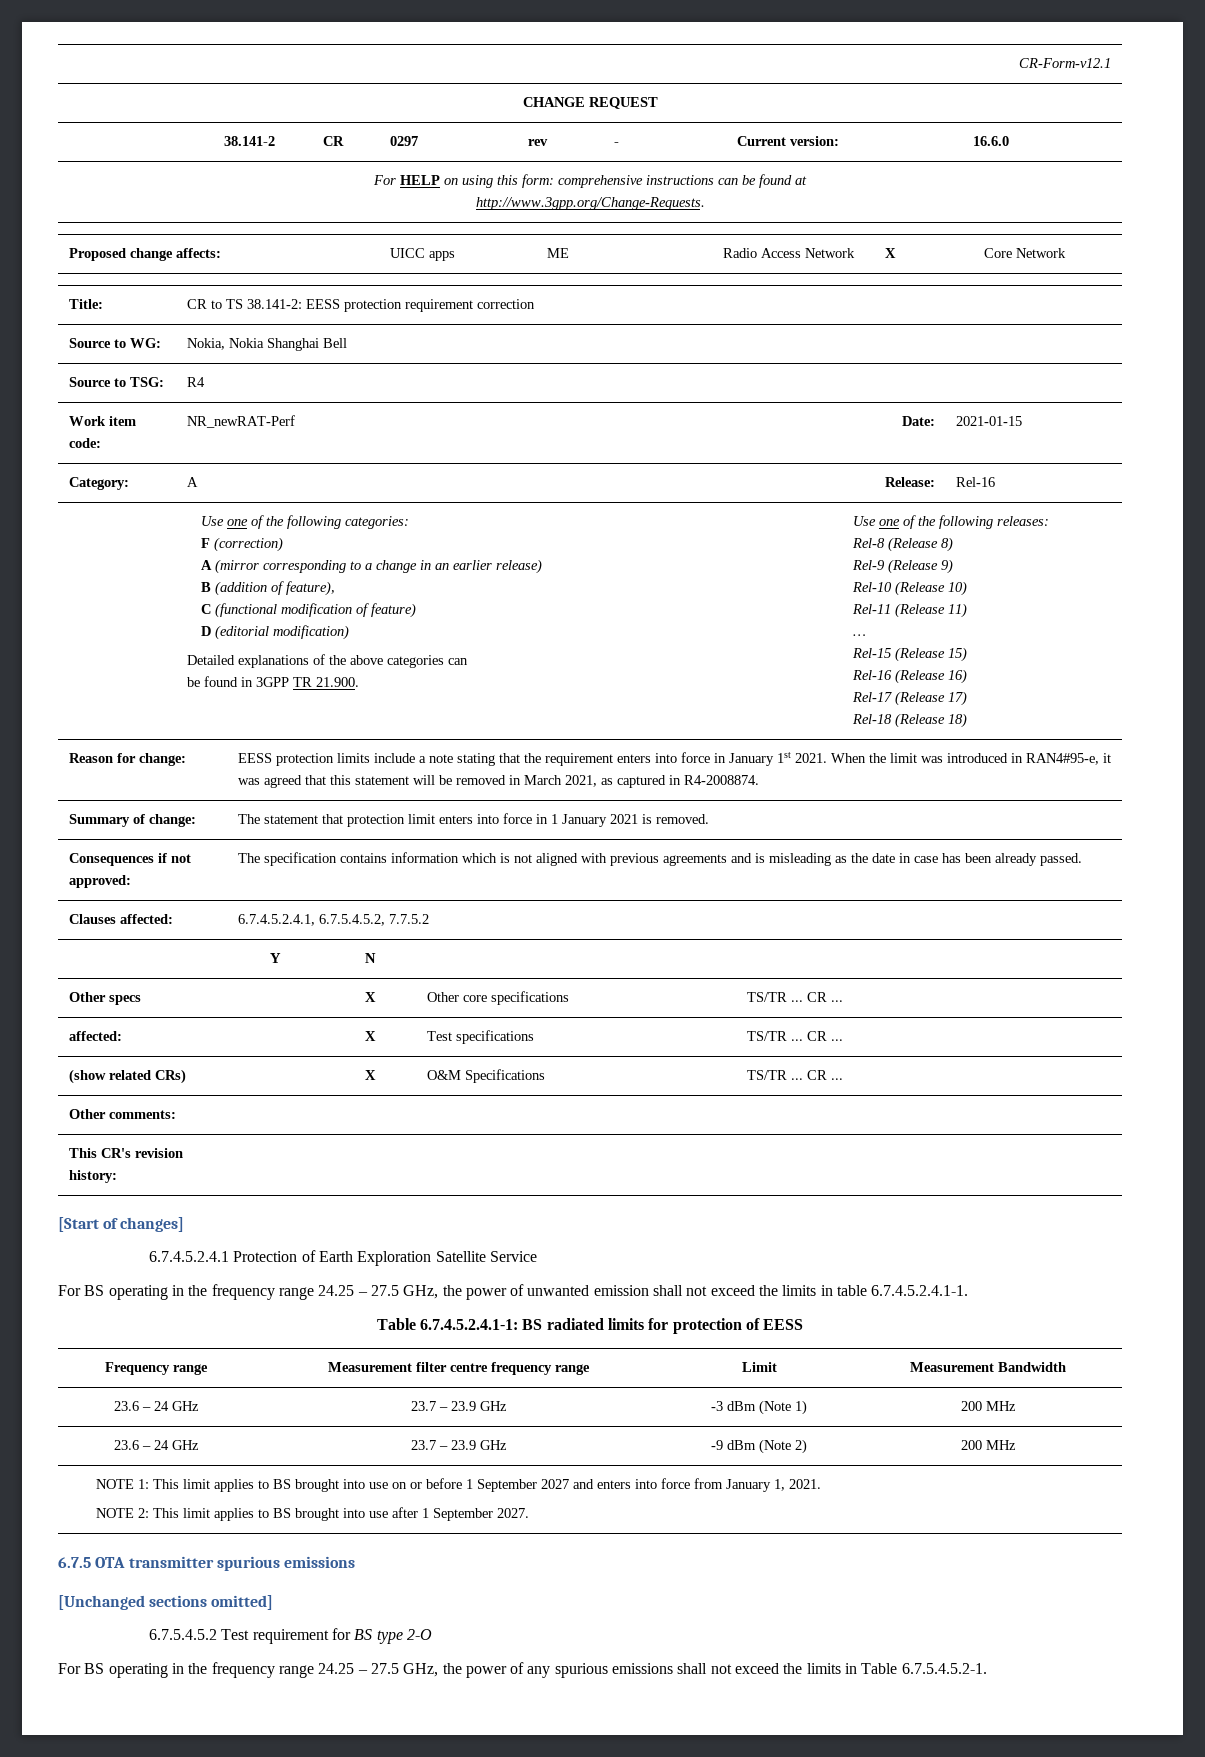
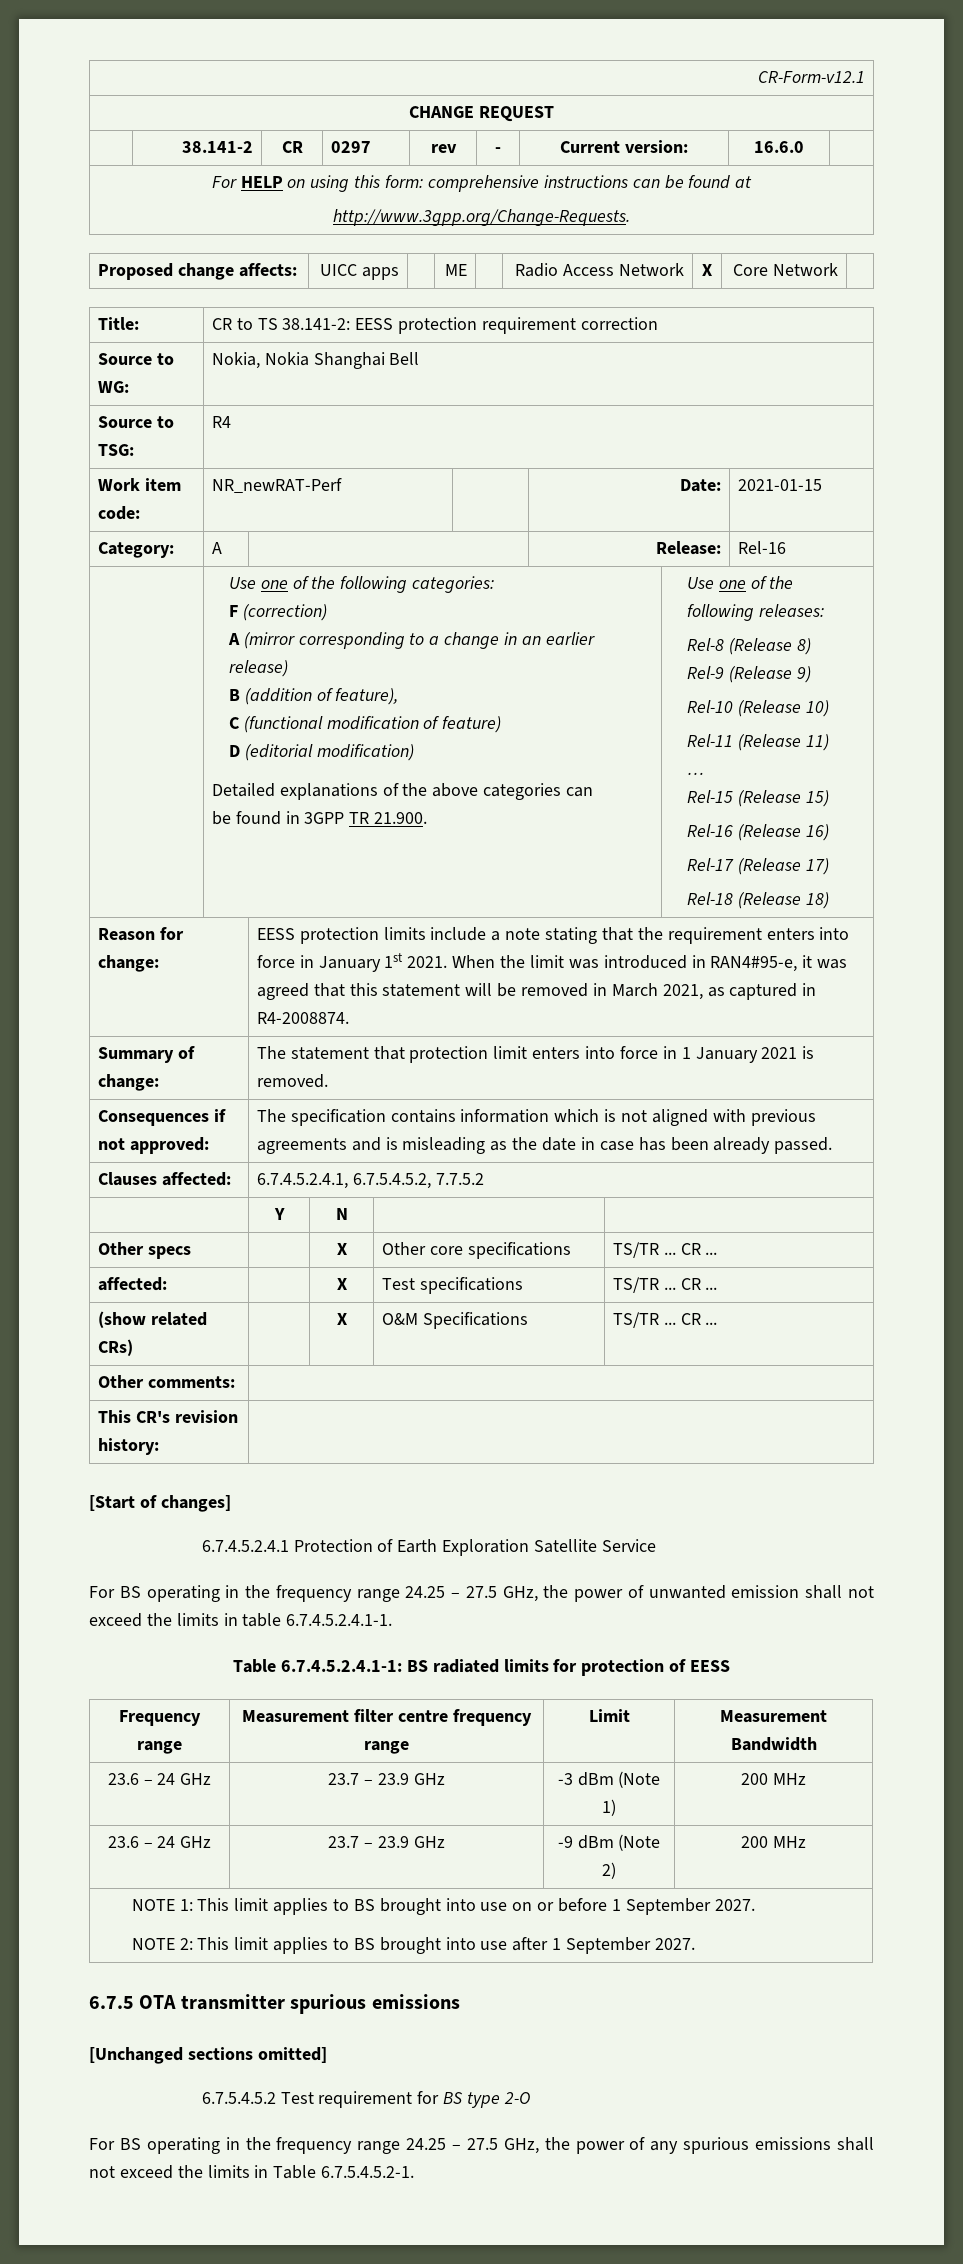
[541,1478,822,1492] 2027 and enters into force from January 1, 2021. -> [714,1899,755,1911] 2027.

